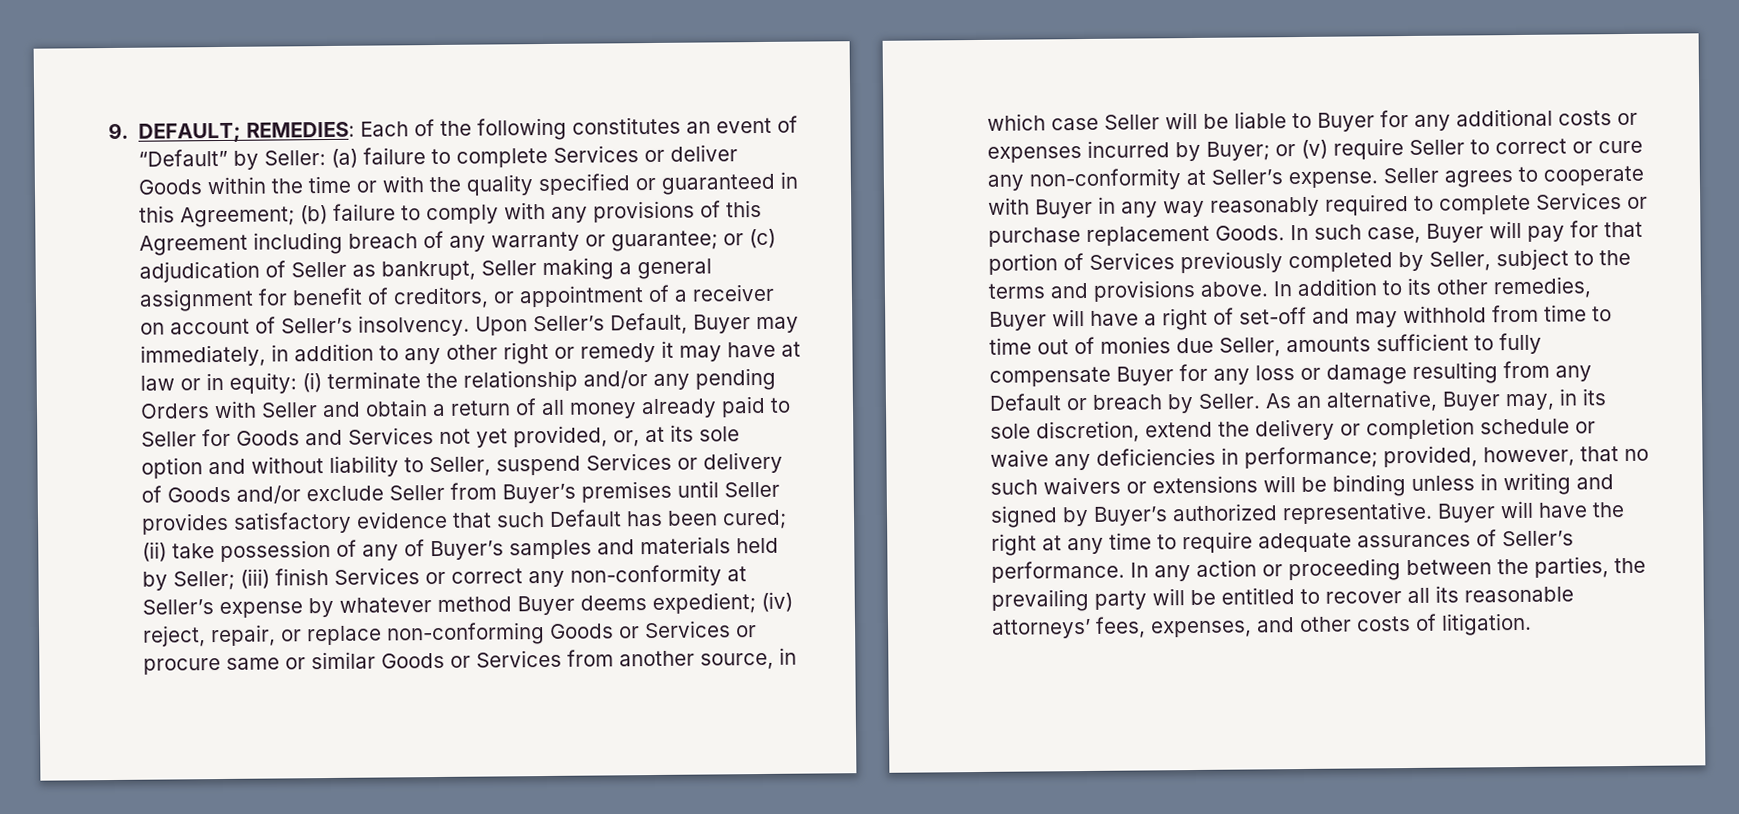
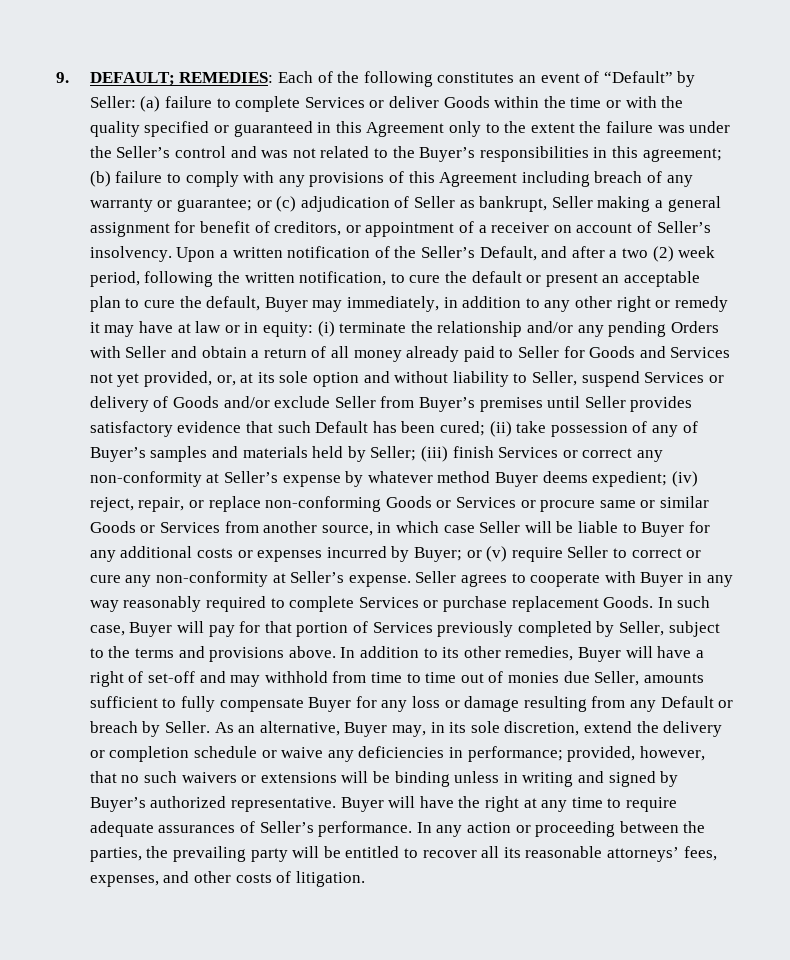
[180,206,296,228] Agreement; -> [366,121,731,137] [89,146,722,162] Agreement only to the extent the failure was under the Seller’s control and was not related to the Buyer’s responsibilities in this agreement;
[533,312,689,335] Seller’s Default, -> [220,246,716,262] [89,271,700,287] [89,296,261,312] a written notification of the Seller’s Default, and after a two (2) week period, following the written notification, to cure the default or present an acceptable plan to cure the default,

